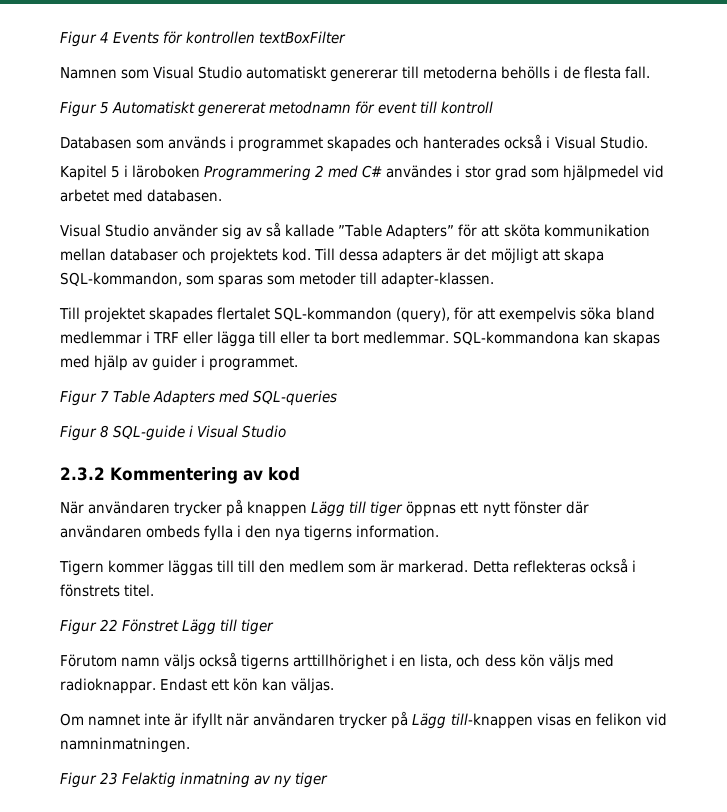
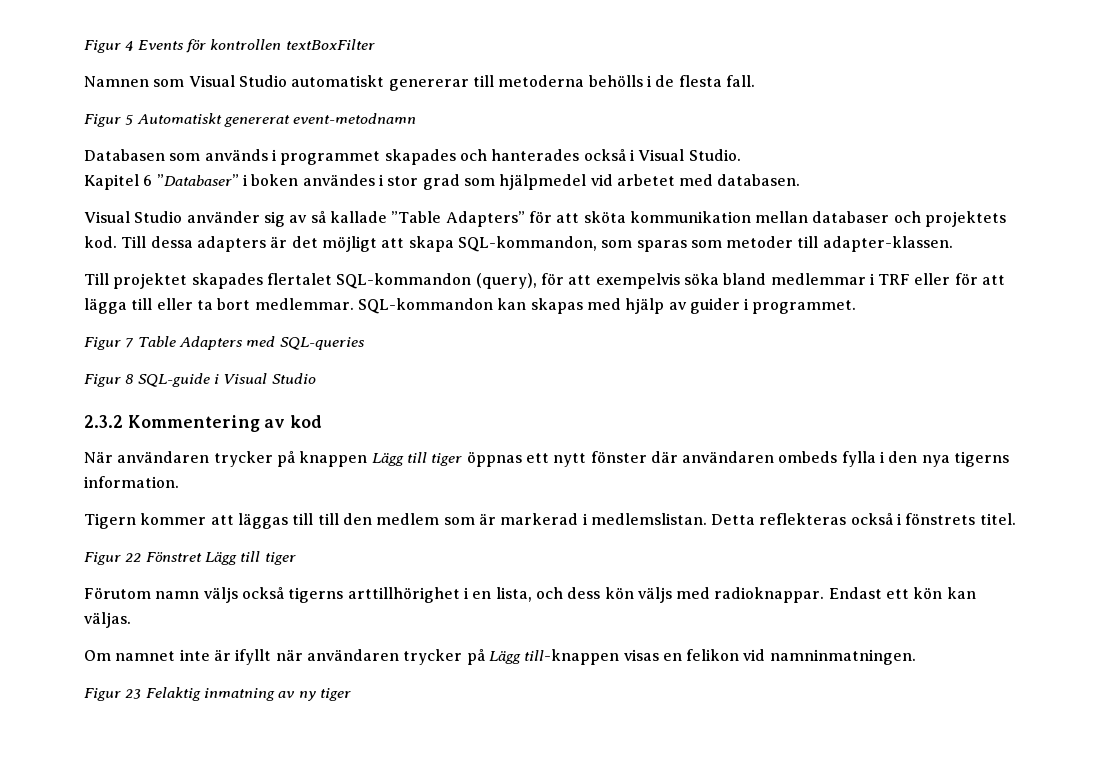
[269,101,494,114] metodnamn för event till kontroll -> [293,113,417,124] event-metodnamn
[111,165,383,181] 5 i läroboken Programmering 2 med C# -> [143,174,299,186] 6 ”Databaser” i boken
(214, 337) none -> [954,273,1006,285] för att
[453,331,580,345] SQL-kommandona -> [357,298,493,314] SQL-kommandon
(165, 566) none -> [210,515,234,525] att
[398,560,469,573] markerad. -> [500,513,707,525] markerad i medlemslistan.

